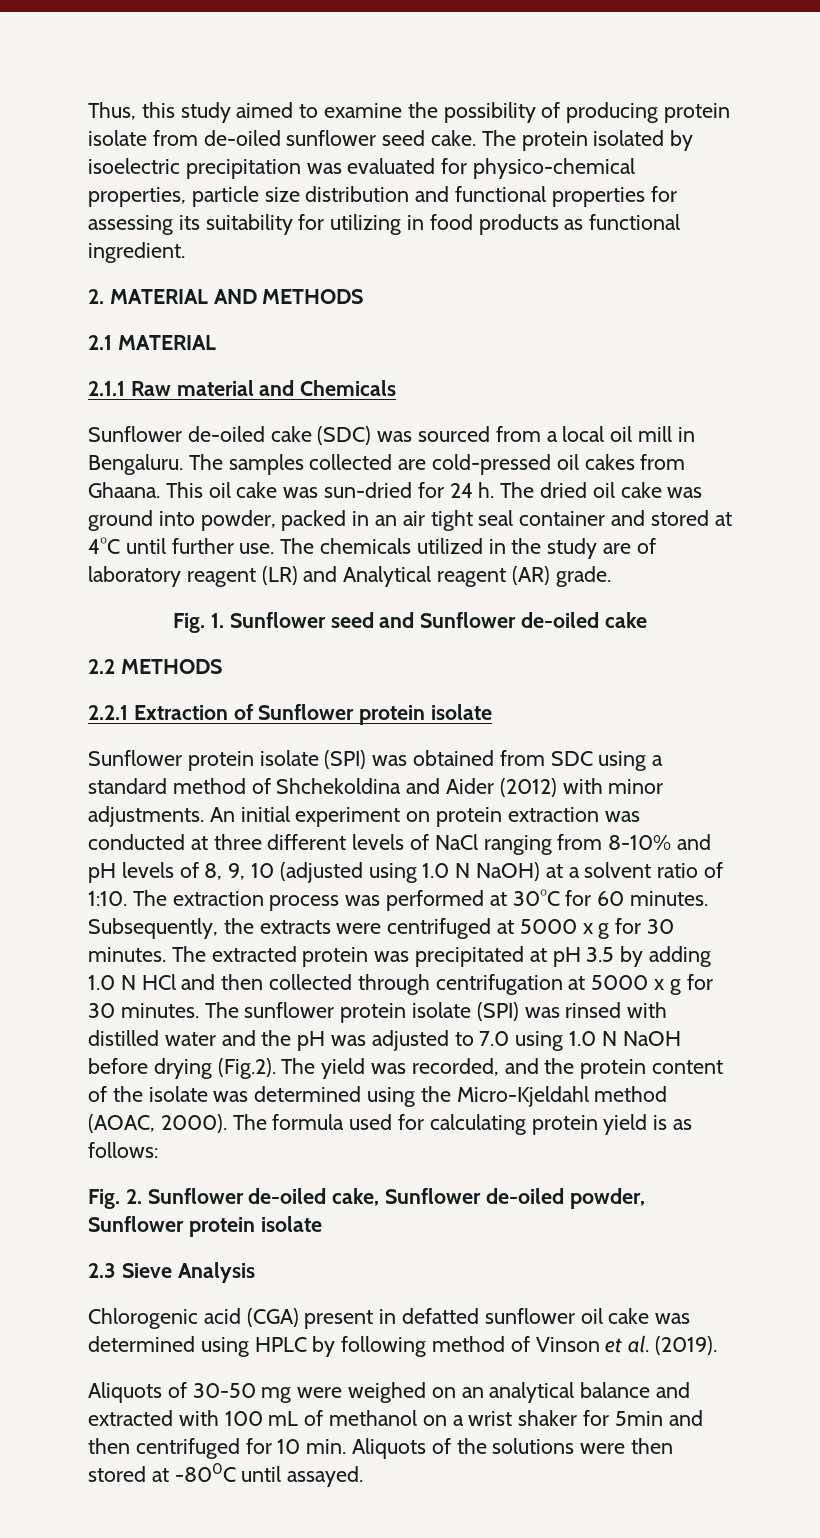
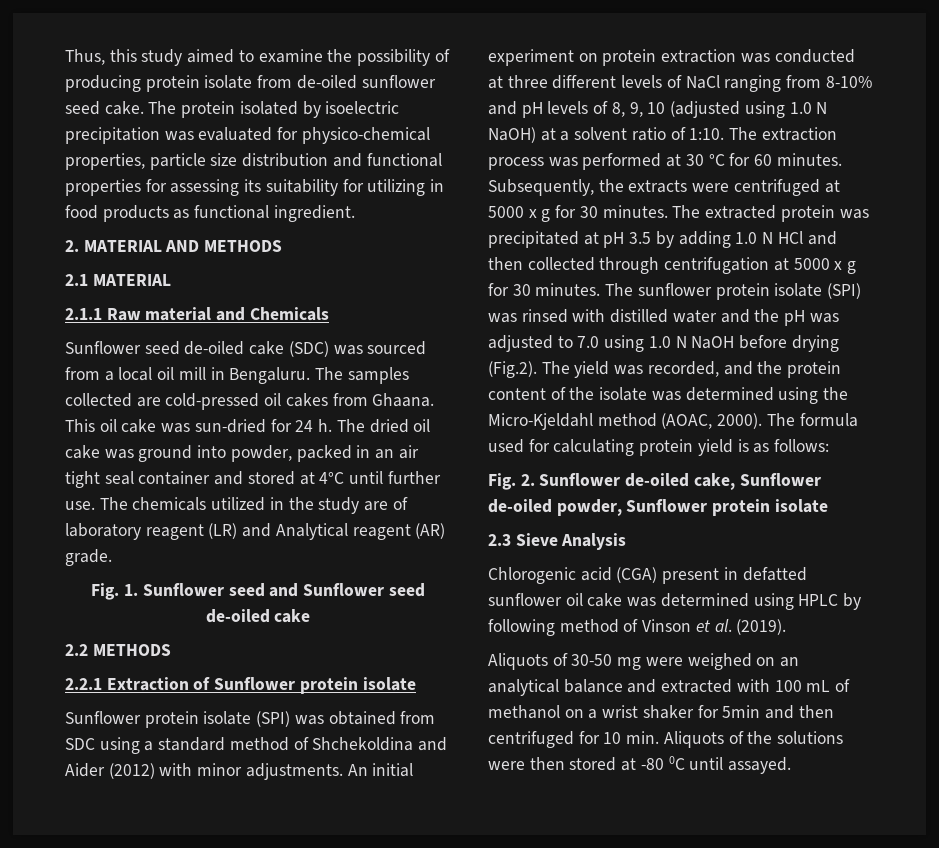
(182, 434) none -> [144,341,180,355] seed
(517, 620) none -> [388,583,425,597] seed
[512,889,560,906] 30°C -> [685,154,725,166] 30 °C
[174,1463,236,1482] -800C -> [640,756,685,770] -80 0C

